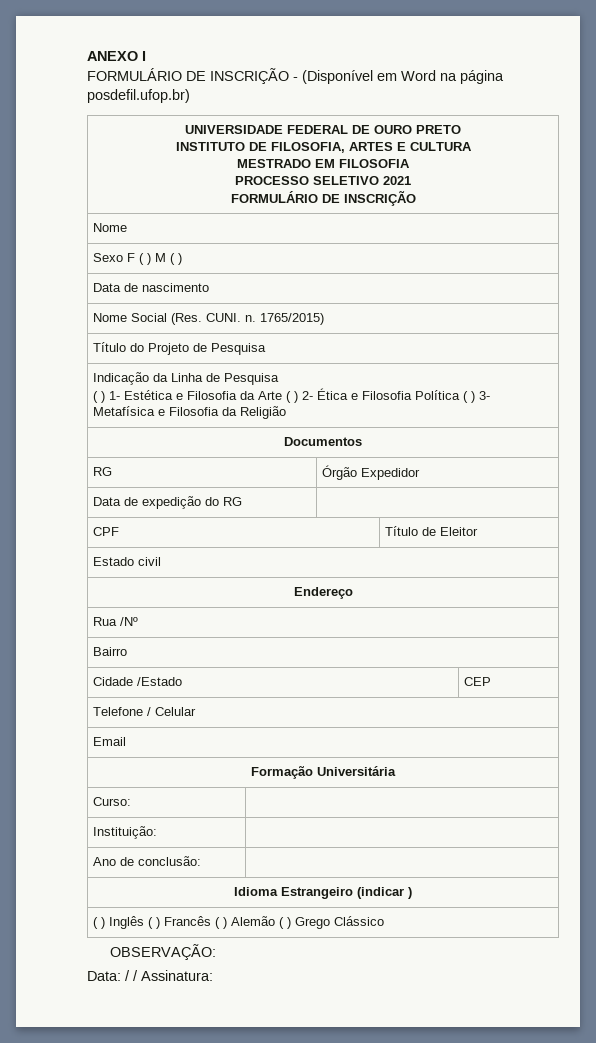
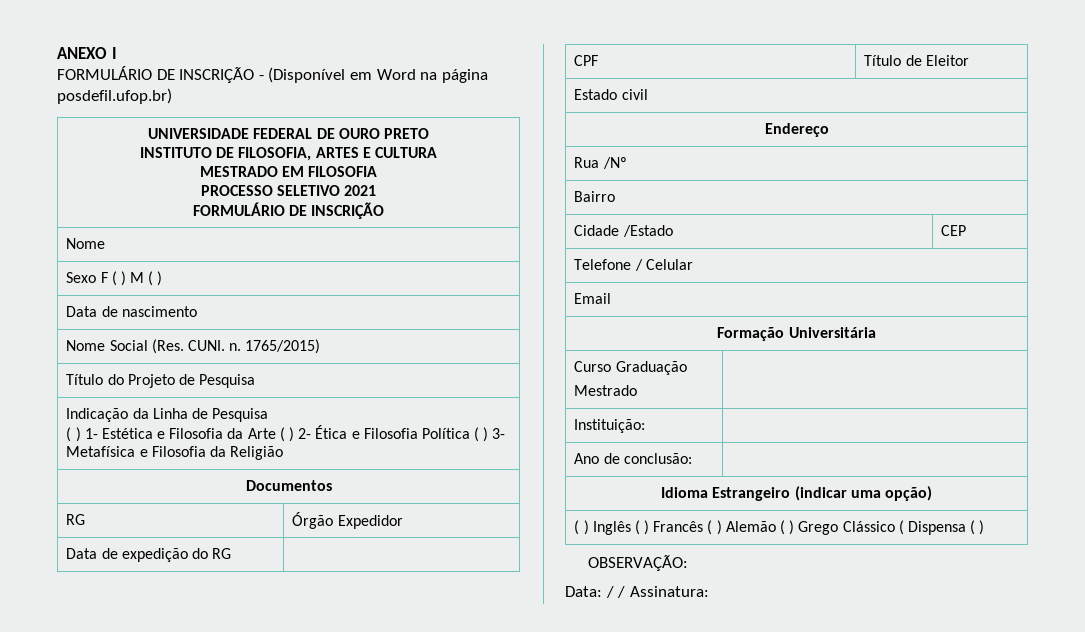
[92,797,131,806] Curso: -> [574,361,687,375] [574,385,638,396] Curso Graduação // Mestrado
[408,887,412,899] ) -> [850,486,932,501] uma opção)
(384, 921) none -> [898,520,985,535] ( Dispensa ( )

